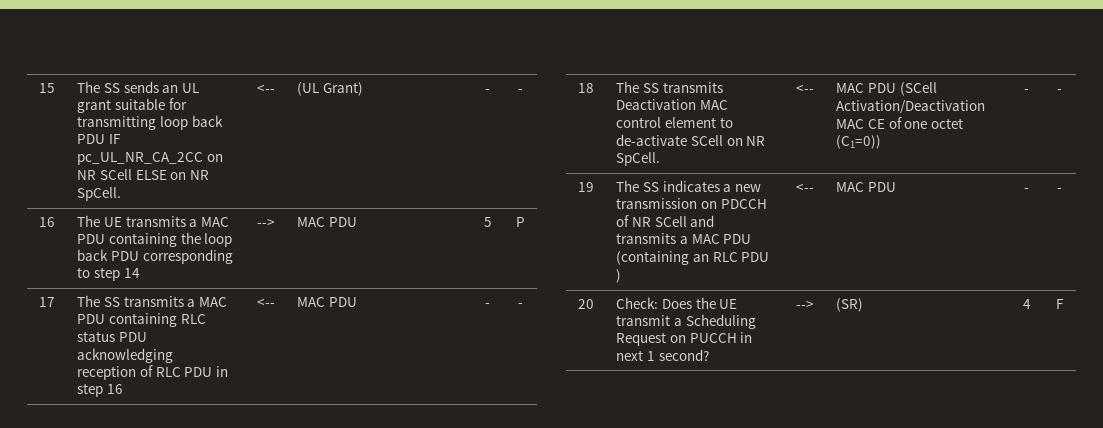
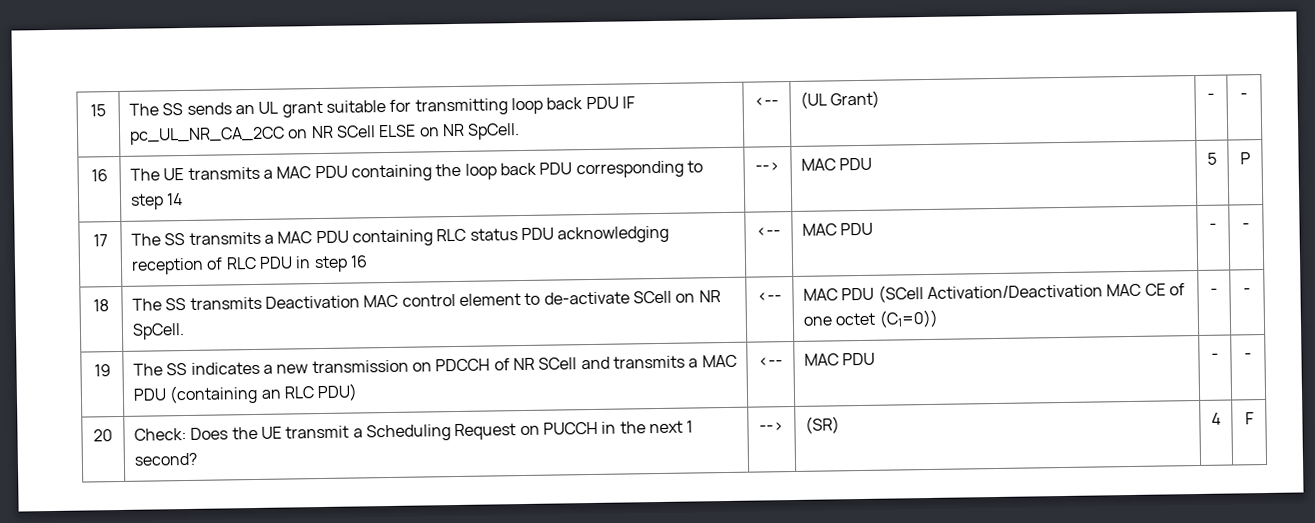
[741,252,770,262] [616,269,622,283] PDU ) -> [317,383,359,402] PDU)
(753, 337) none -> [619,421,646,434] the

